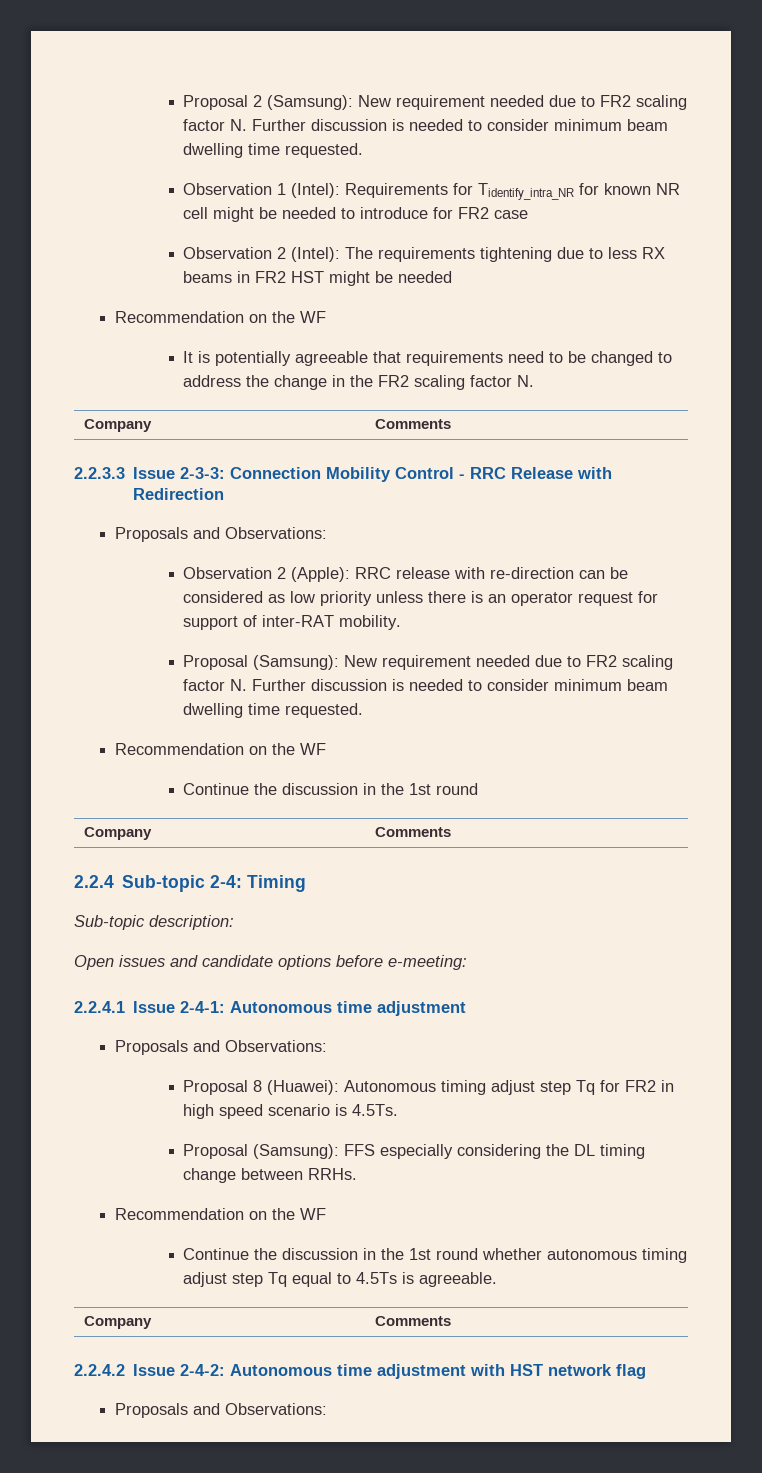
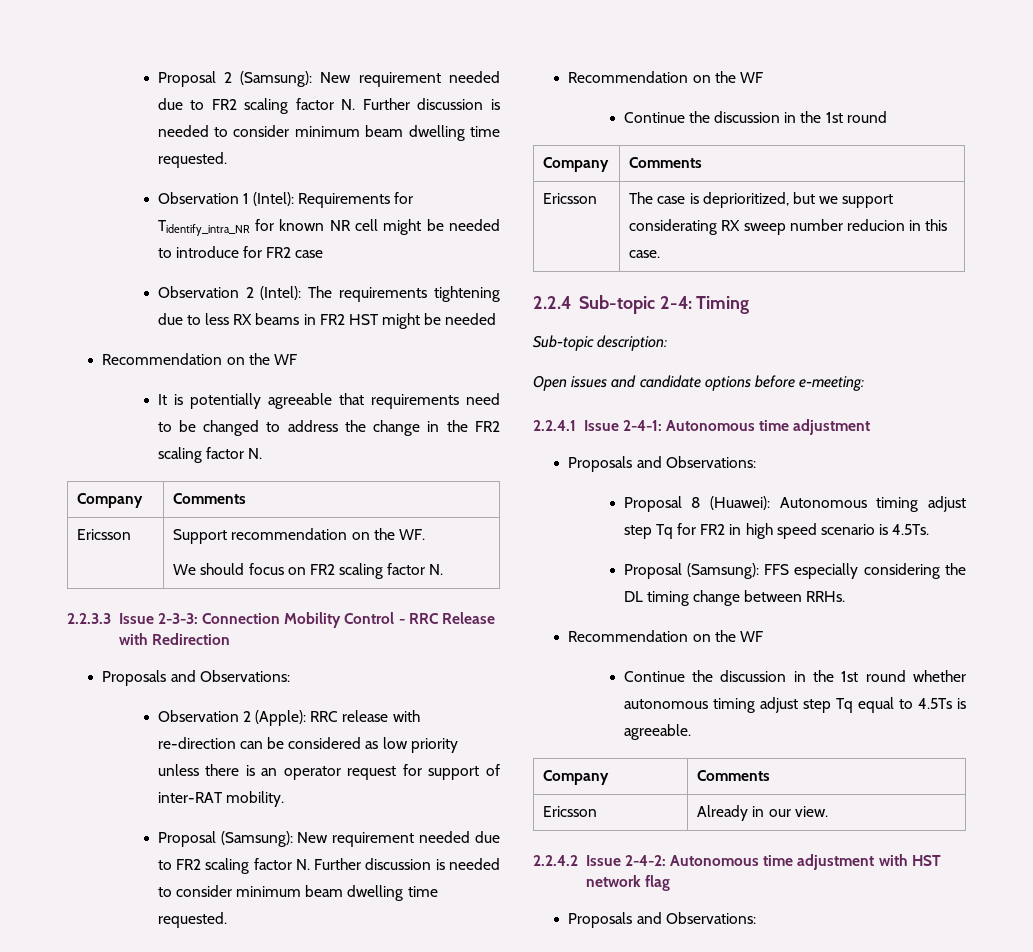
(451, 424) none -> [77,529,132,540] [173,528,425,544] [173,563,444,579] // Ericsson | Support recommendation on the WF. // We should focus on FR2 scaling factor N.
(451, 832) none -> [543,193,598,204] [629,192,894,208] [629,219,948,235] [629,250,661,258] // Ericsson | The case is deprioritized, but we support considerating RX sweep number reducion in this case.
(451, 1321) none -> [543,806,598,817] [697,805,828,821] // Ericsson | Already in our view.

